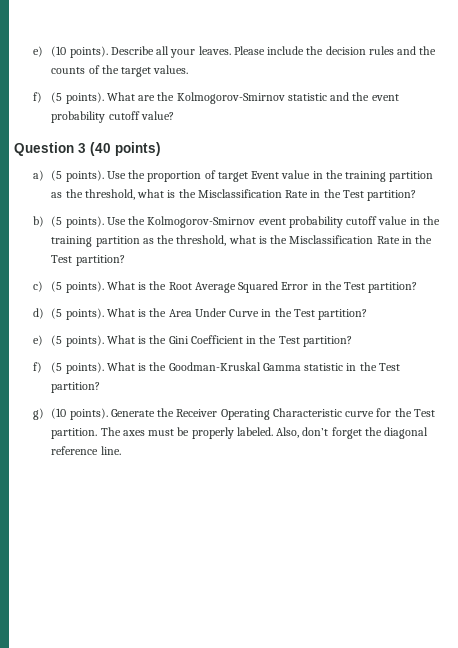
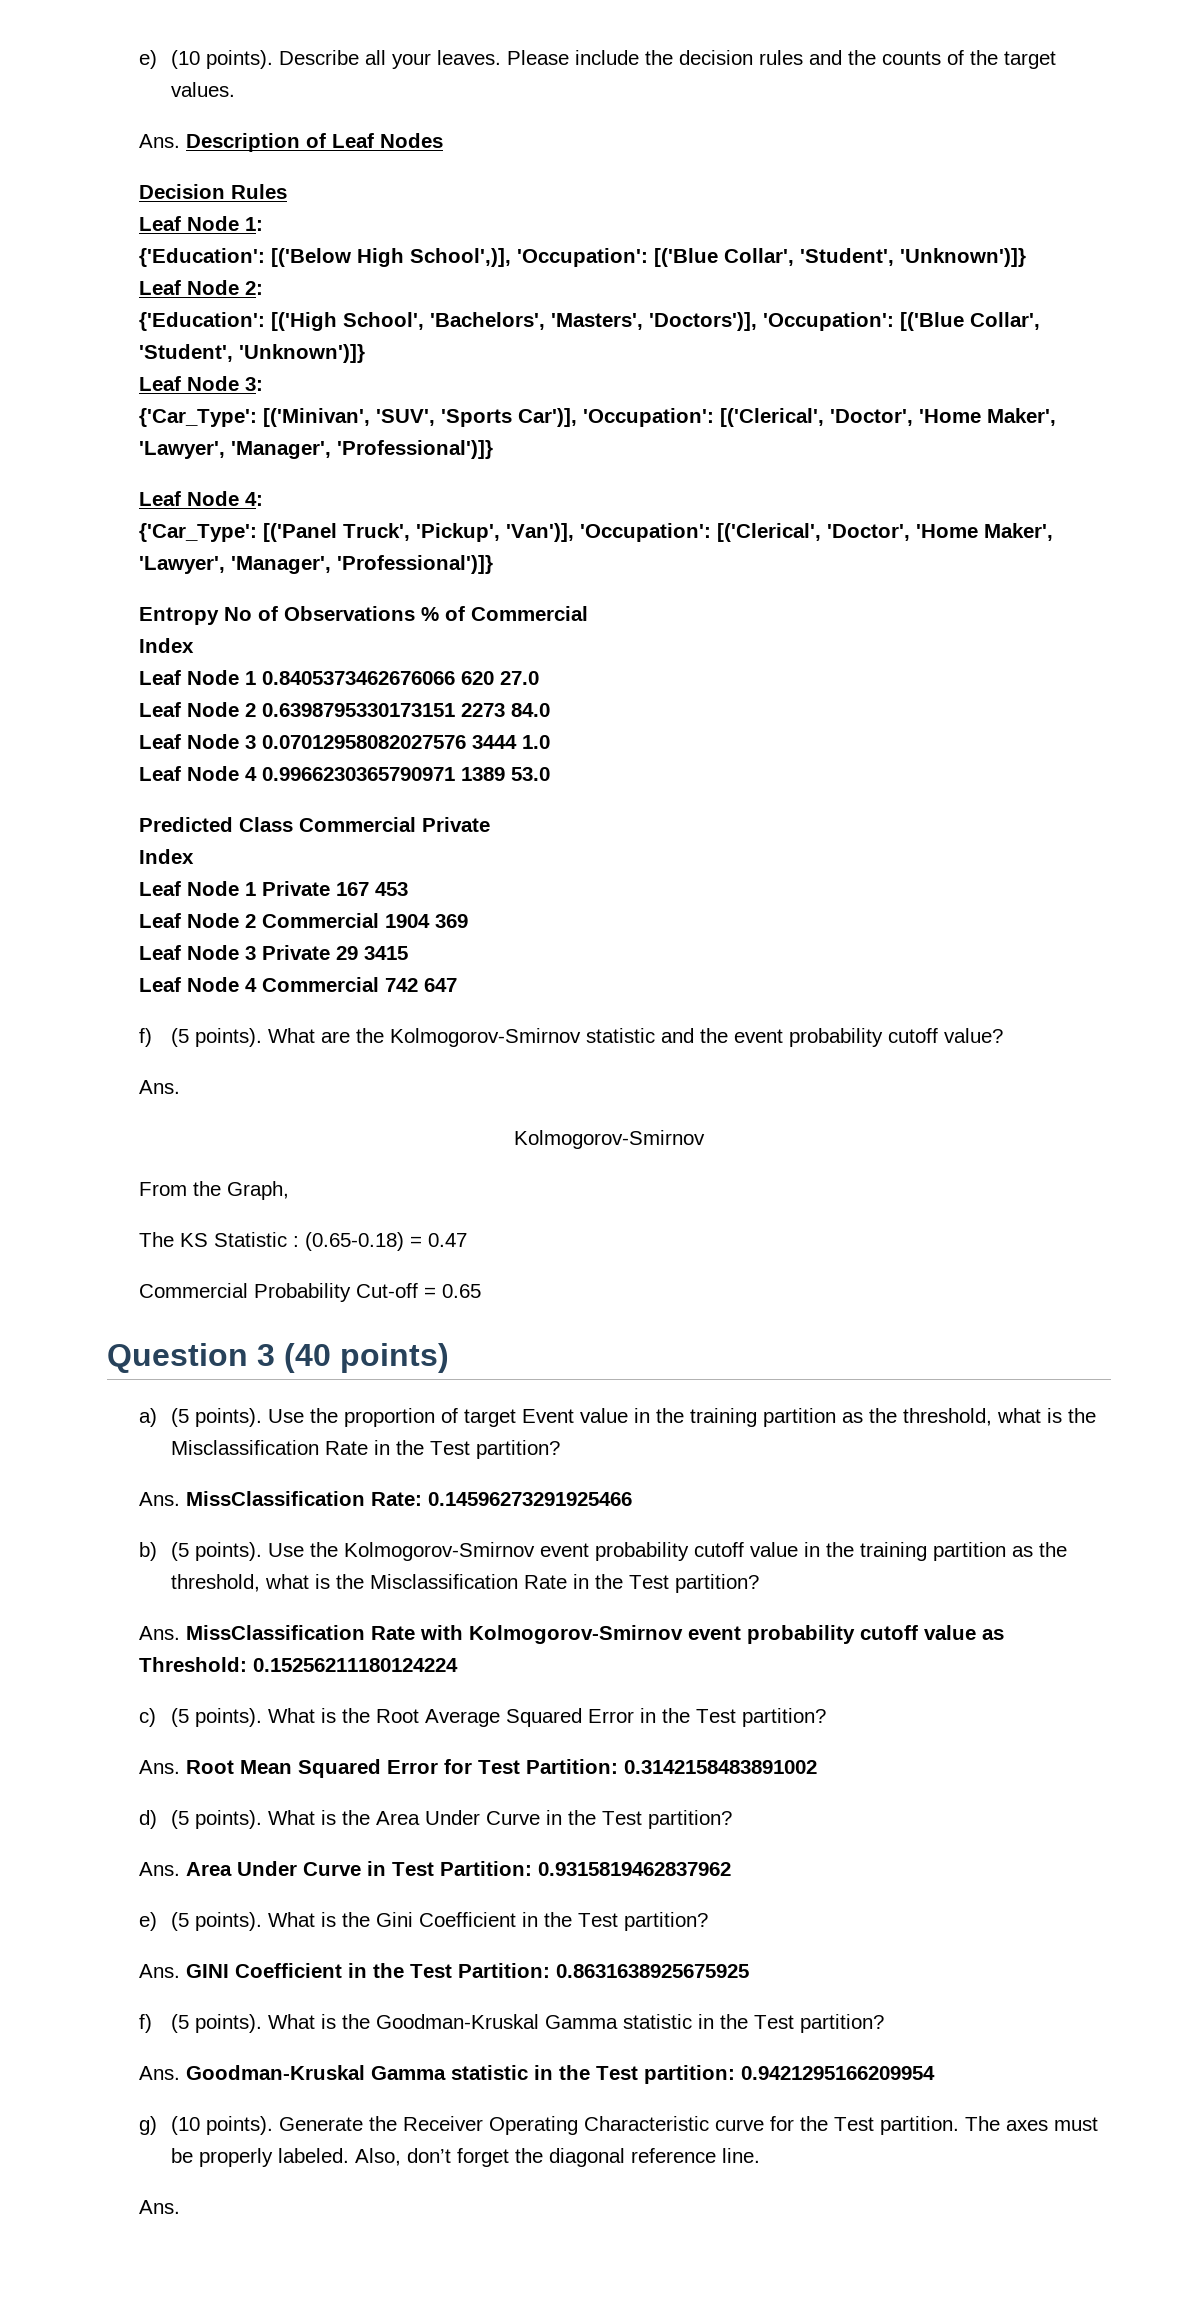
(189, 69) none -> [138,133,443,152] [138,184,287,199] [138,216,263,231] [138,248,1026,267] [138,280,263,295] [138,312,1040,331] [138,344,365,363] [138,376,263,391] [138,408,1056,427] [138,440,493,459] [138,491,263,506] [138,523,1053,542] [138,555,493,574] [138,606,588,625] [138,638,194,653] [138,670,539,685] [138,702,550,717] [138,734,550,749] [138,766,550,781] [138,817,490,832] [138,849,194,864] [138,881,408,896] [138,913,468,928] [138,945,408,960] [138,977,457,992] // Ans. Description of Leaf Nodes // Decision Rules // Leaf Node 1: // {'Education': [('Below High School',)], 'Occupation': [('Blue Collar', 'Student', 'Unknown')]} // Leaf Node 2: // {'Education': [('High School', 'Bachelors', 'Masters', 'Doctors')], 'Occupation': [('Blue Collar', 'Student', 'Unknown')]} // Leaf Node 3: // {'Car_Type': [('Minivan', 'SUV', 'Sports Car')], 'Occupation': [('Clerical', 'Doctor', 'Home Maker', 'Lawyer', 'Manager', 'Professional')]} // Leaf Node 4: // {'Car_Type': [('Panel Truck', 'Pickup', 'Van')], 'Occupation': [('Clerical', 'Doctor', 'Home Maker', 'Lawyer', 'Manager', 'Professional')]} // Entropy No of Observations % of Commercial // Index // Leaf Node 1 0.8405373462676066 620 27.0 // Leaf Node 2 0.6398795330173151 2273 84.0 // Leaf Node 3 0.07012958082027576 3444 1.0 // Leaf Node 4 0.9966230365790971 1389 53.0 // Predicted Class Commercial Private // Index // Leaf Node 1 Private 167 453 // Leaf Node 2 Commercial 1904 369 // Leaf Node 3 Private 29 3415 // Leaf Node 4 Commercial 742 647
(174, 115) none -> [138,1080,180,1094] [514,1130,705,1149] [138,1181,289,1200] [138,1232,467,1251] [138,1283,481,1302] // Ans. // Kolmogorov-Smirnov // From the Graph, // The KS Statistic : (0.65-0.18) = 0.47 // Commercial Probability Cut-off = 0.65
(417, 195) none -> [138,1491,632,1506] // Ans. MissClassification Rate: 0.14596273291925466
(125, 260) none -> [138,1625,1004,1644] [138,1657,458,1672] // Ans. MissClassification Rate with Kolmogorov-Smirnov event probability cutoff value as Threshold: 0.15256211180124224
(418, 287) none -> [138,1759,817,1778] // Ans. Root Mean Squared Error for Test Partition: 0.3142158483891002
(368, 314) none -> [138,1861,731,1876] // Ans. Area Under Curve in Test Partition: 0.9315819462837962
(352, 341) none -> [138,1963,749,1978] // Ans. GINI Coefficient in the Test Partition: 0.8631638925675925
(101, 387) none -> [138,2065,935,2084] // Ans. Goodman-Kruskal Gamma statistic in the Test partition: 0.9421295166209954
(121, 450) none -> [138,2200,180,2214] // Ans.

